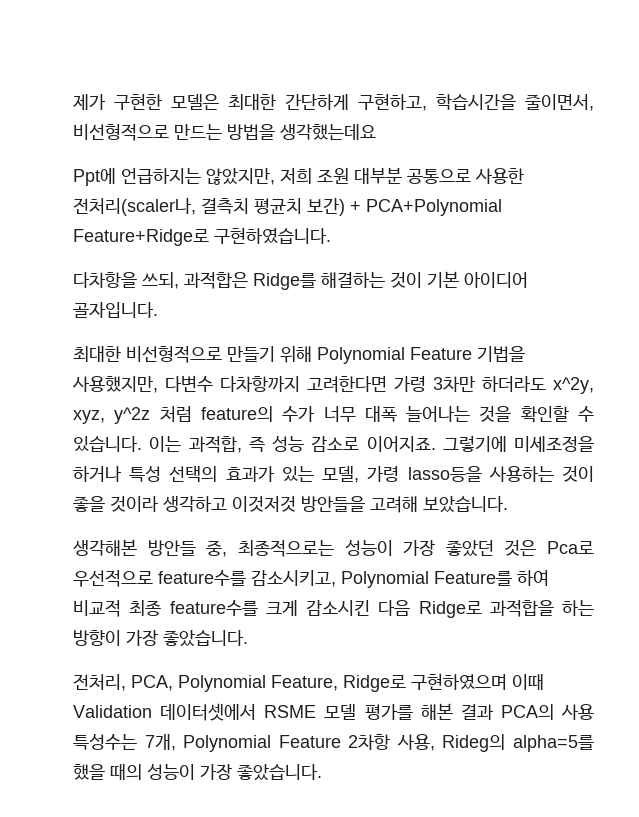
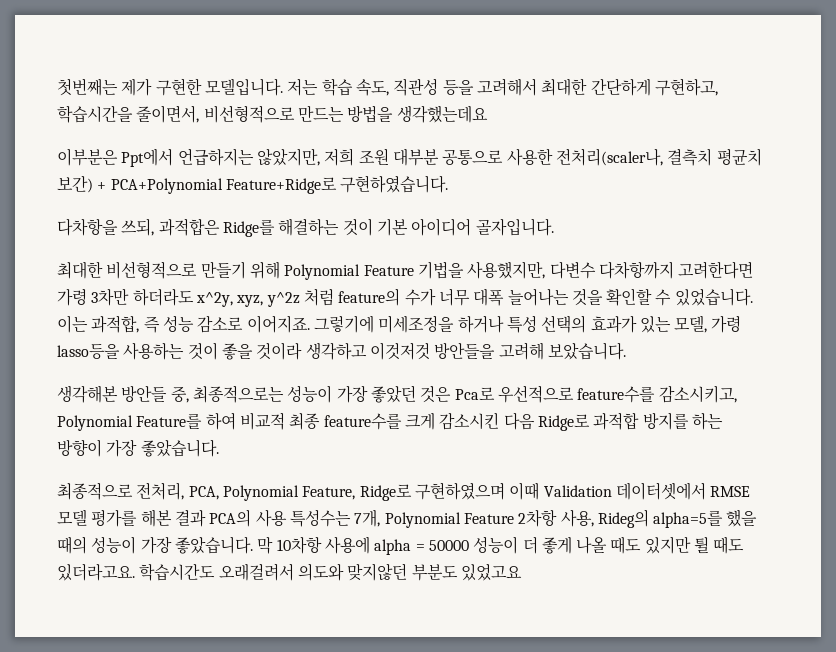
(73, 102) none -> [57,78,118,96] 첫번째는
[171,94,219,110] 모델은 -> [204,78,537,96] 모델입니다. 저는 학습 속도, 직관성 등을 고려해서
[73,168,116,186] Ppt에 -> [57,148,174,167] 이부분은 Ppt에서
[73,436,142,452] 있습니다. -> [674,288,753,306] 있었습니다.
[489,600,554,617] 과적합을 -> [593,412,689,430] 과적합 방지를
(248, 638) none -> [57,482,133,500] 최종적으로
[264,705,317,718] RSME -> [710,486,751,497] RMSE
(322, 772) none -> [257,536,745,555] [57,563,522,581] 막 10차항 사용에 alpha = 50000 성능이 더 좋게 나올 때도 있지만 튈 때도 있더라고요. 학습시간도 오래걸려서 의도와 맞지않던 부분도 있었고요

